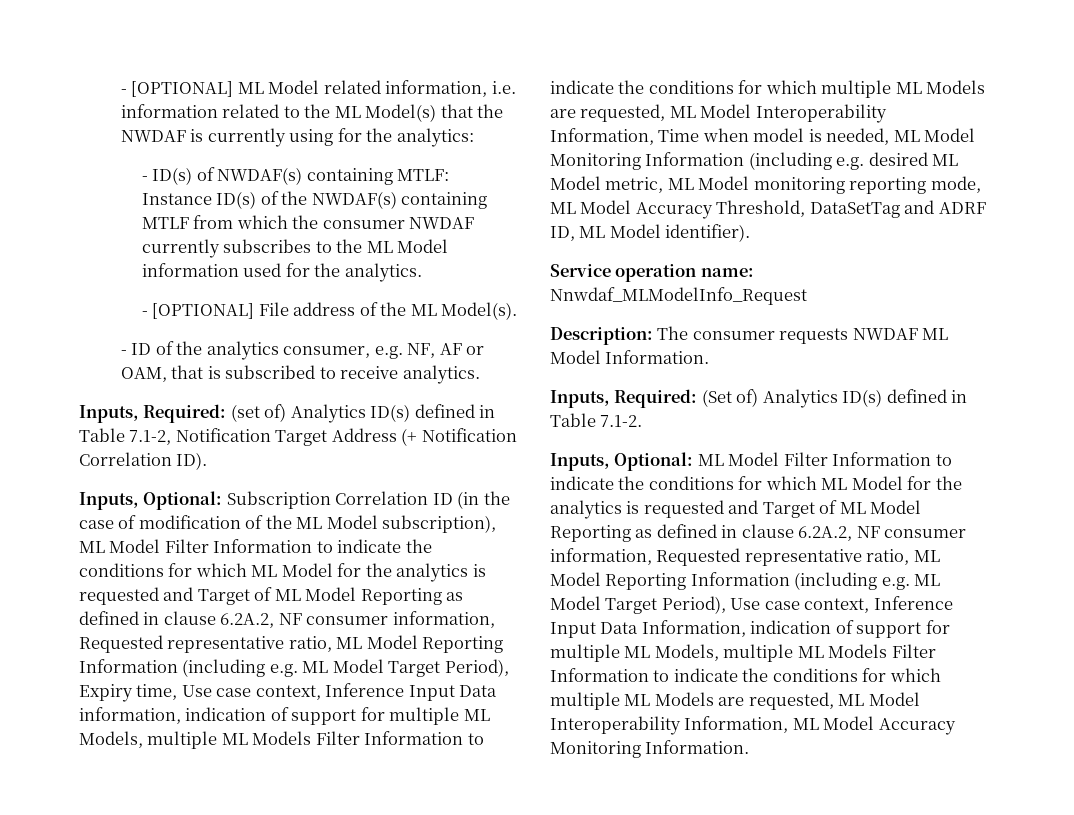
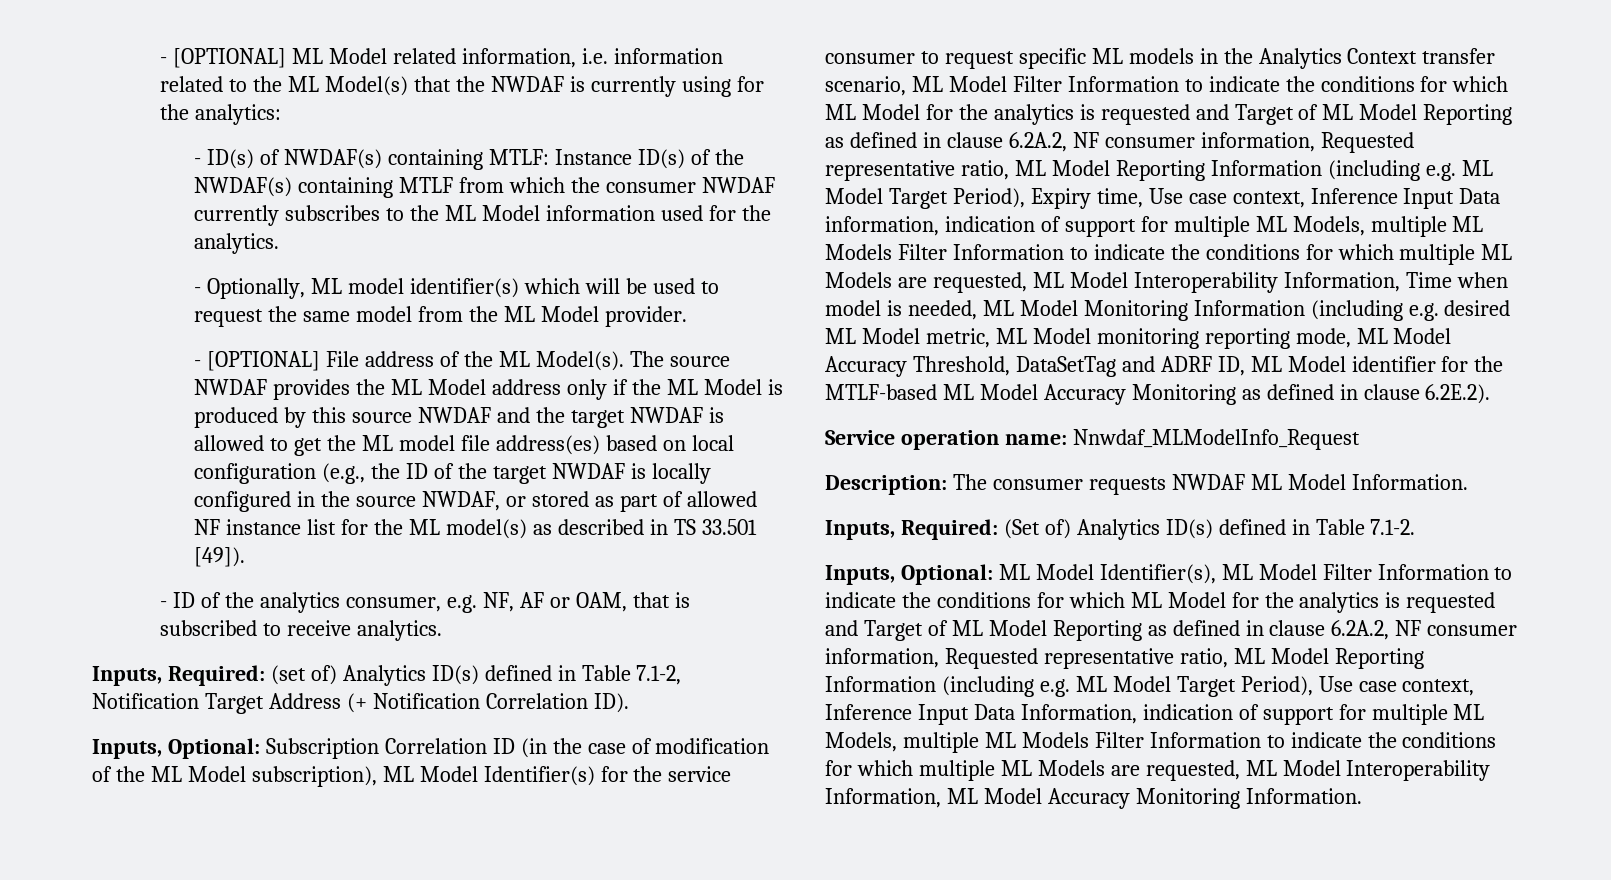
(422, 272) none -> [194,278,719,299] [194,306,687,327] // - Optionally, ML model identifier(s) which will be used to request the same model from the ML Model provider.
(518, 311) none -> [629,351,730,367] [194,379,783,400] [194,407,724,428] [194,435,734,456] [194,463,711,484] [194,491,757,512] [194,519,757,539] [194,547,246,567] The source NWDAF provides the ML Model address only if the ML Model is produced by this source NWDAF and the target NWDAF is allowed to get the ML model file address(es) based on local configuration (e.g., the ID of the target NWDAF is locally configured in the source NWDAF, or stored as part of allowed NF instance list for the ML model(s) as described in TS 33.501 [49]).
(161, 546) none -> [483,766,732,786] [825,48,1496,69] [825,76,1007,96] Identifier(s) for the service consumer to request specific ML models in the Analytics Context transfer scenario, ML Model
[665,224,751,242] identifier). -> [1351,356,1504,372] [825,384,1491,405] identifier for the MTLF-based ML Model Accuracy Monitoring as defined in clause 6.2E.2).
(780, 459) none -> [1099,564,1317,584] Identifier(s), ML Model

